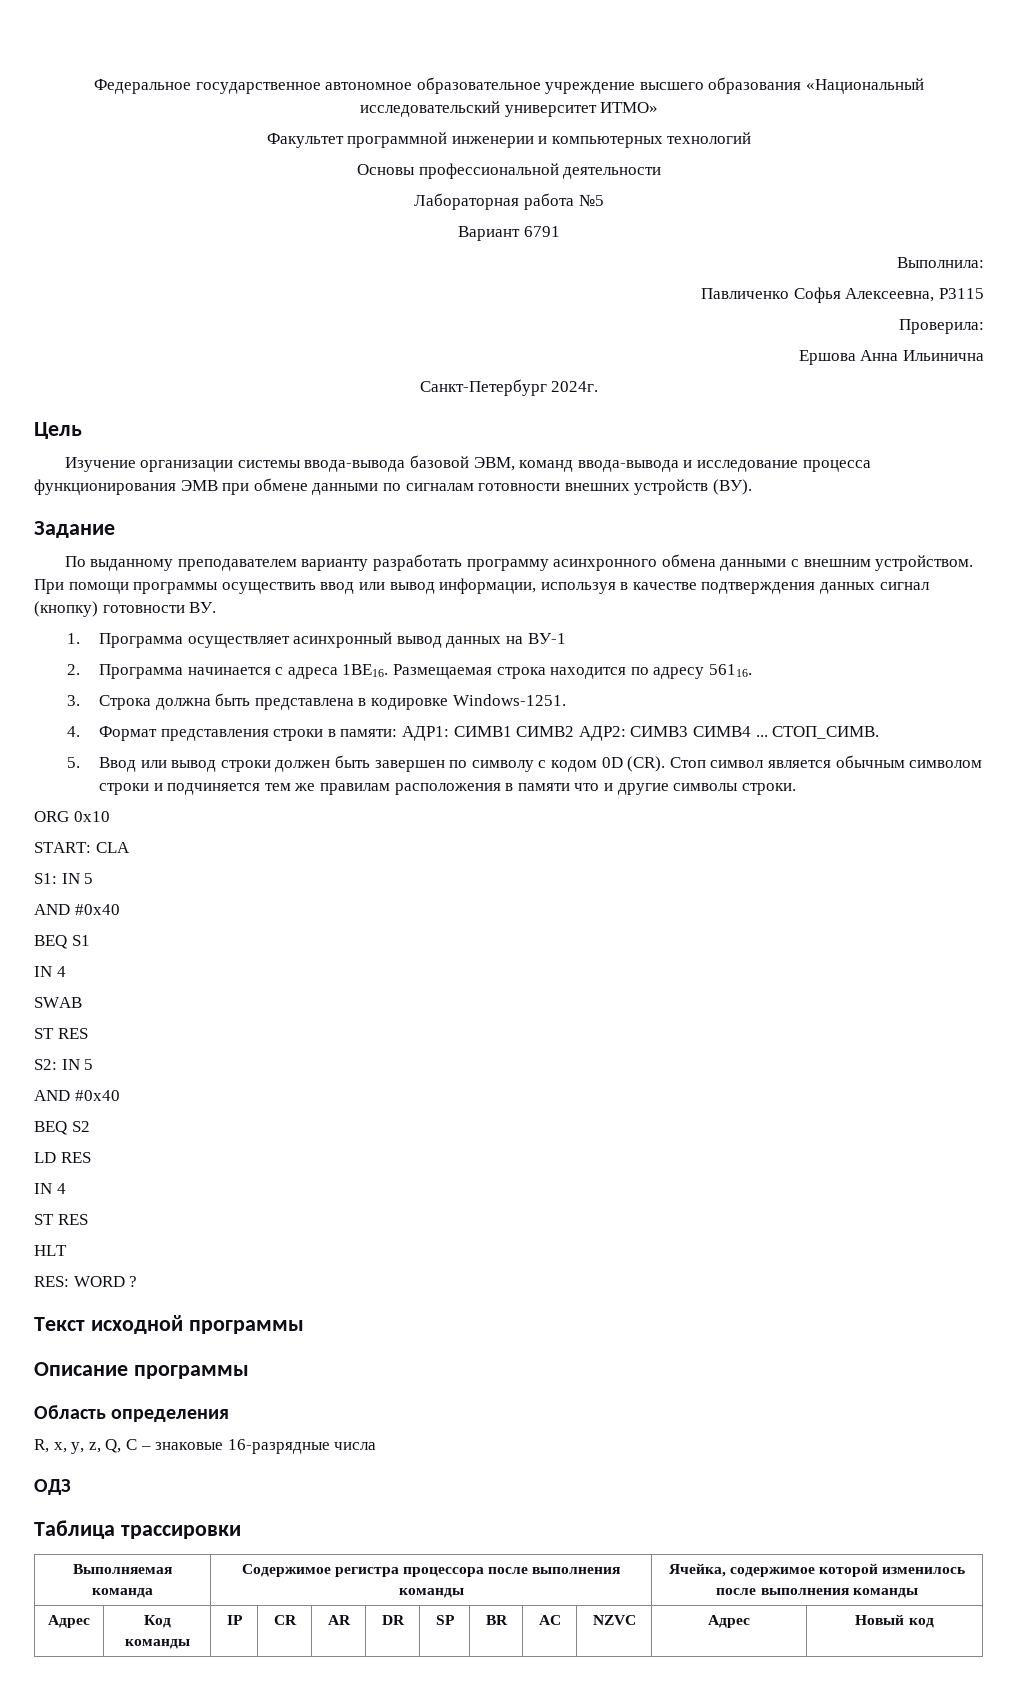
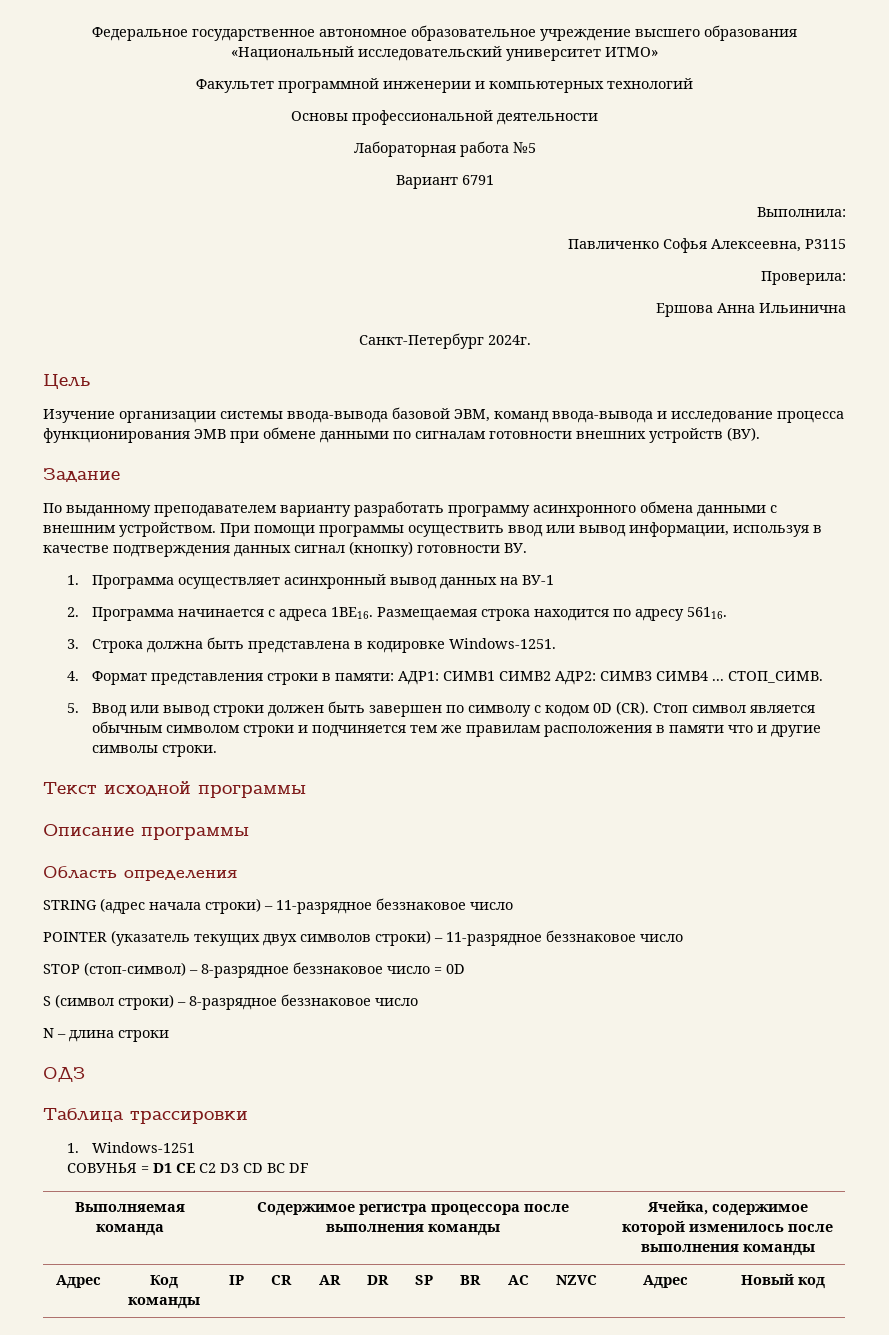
[34,811,110,822] [34,842,130,853] [34,873,94,884] [34,904,120,915] [34,935,90,949] [34,966,66,977] [34,997,82,1008] [34,1028,88,1039] [34,1059,94,1070] [34,1090,120,1101] [34,1121,90,1135] [34,1152,91,1163] [34,1183,66,1194] [34,1214,88,1225] [34,1245,67,1256] [34,1276,138,1287] // ORG 0x10 // START: CLA // S1: IN 5 // AND #0x40 // BEQ S1 // IN 4 // SWAB // ST RES // S2: IN 5 // AND #0x40 // BEQ S2 // LD RES // IN 4 // ST RES // HLT // RES: WORD ? -> (217, 751) none
[34,1439,377,1454] [34,1479,71,1495] [34,1520,241,1539] R, x, y, z, Q, C – знаковые 16-разрядные числа // ОДЗ // Таблица трассировки -> [43,898,513,914] [43,930,683,946] [43,962,465,978] [43,994,418,1010] [43,1028,169,1042] [43,1067,85,1082] [43,1108,248,1124] [67,1142,195,1153] [67,1163,310,1173] STRING (адрес начала строки) – 11-разрядное беззнаковое число // POINTER (указатель текущих двух символов строки) – 11-разрядное беззнаковое число // STOP (стоп-символ) – 8-разрядное беззнаковое число = 0D // S (символ строки) – 8-разрядное беззнаковое число // N – длина строки // ОДЗ // Таблица трассировки // 1. Windows-1251 // СОВУНЬЯ = D1 CE C2 D3 CD ВС DF

